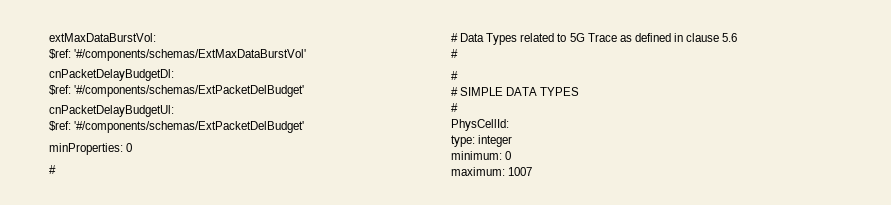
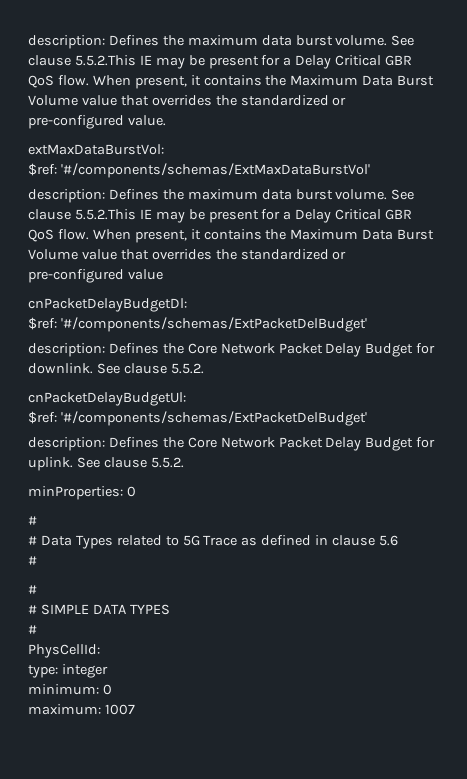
[49,33,156,42] [49,49,307,61] [49,69,174,81] [49,85,305,97] [49,105,174,117] [49,121,305,133] extMaxDataBurstVol: // $ref: '#/components/schemas/ExtMaxDataBurstVol' // cnPacketDelayBudgetDl: // $ref: '#/components/schemas/ExtPacketDelBudget' // cnPacketDelayBudgetUl: // $ref: '#/components/schemas/ExtPacketDelBudget' -> [28,35,415,49] [28,55,413,69] [28,75,435,89] [28,95,347,106] [28,115,166,129] [28,144,164,155] [28,163,370,178] [28,189,415,203] [28,209,413,223] [28,229,435,243] [28,249,347,260] [28,269,163,283] [28,298,187,312] [28,317,367,332] [28,343,436,357] [28,363,204,374] [28,392,186,406] [28,411,367,426] [28,437,436,451] [28,457,184,471] description: Defines the maximum data burst volume. See clause 5.5.2.This IE may be present for a Delay Critical GBR QoS flow. When present, it contains the Maximum Data Burst Volume value that overrides the standardized or pre-configured value. // extMaxDataBurstVol: // $ref: '#/components/schemas/ExtMaxDataBurstVol' // description: Defines the maximum data burst volume. See clause 5.5.2.This IE may be present for a Delay Critical GBR QoS flow. When present, it contains the Maximum Data Burst Volume value that overrides the standardized or pre-configured value // cnPacketDelayBudgetDl: // $ref: '#/components/schemas/ExtPacketDelBudget' // description: Defines the Core Network Packet Delay Budget for downlink. See clause 5.5.2. // cnPacketDelayBudgetUl: // $ref: '#/components/schemas/ExtPacketDelBudget' // description: Defines the Core Network Packet Delay Budget for uplink. See clause 5.5.2.

